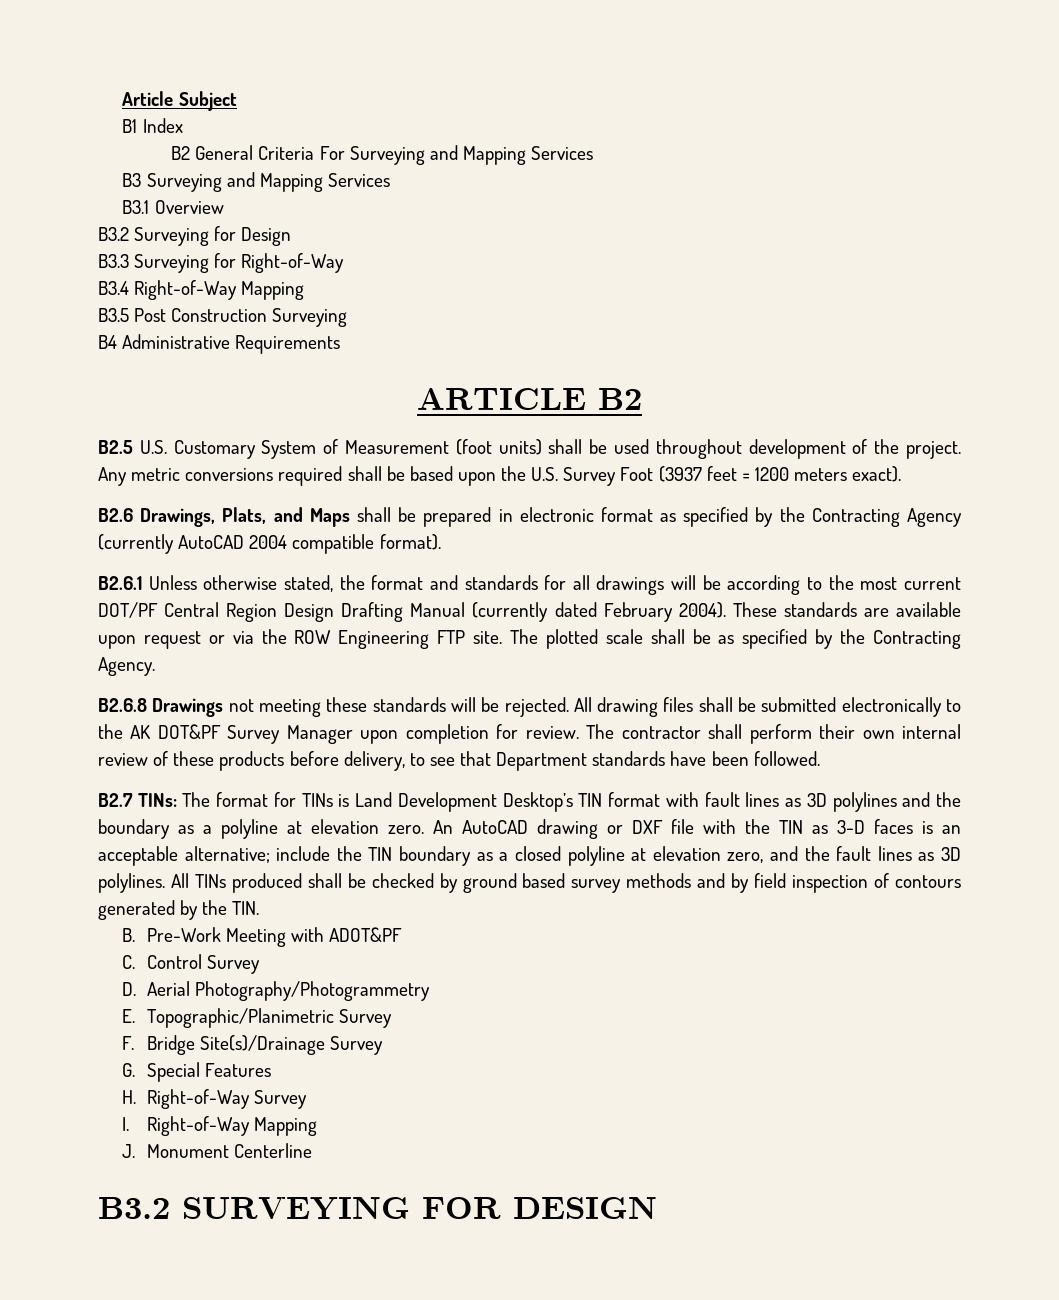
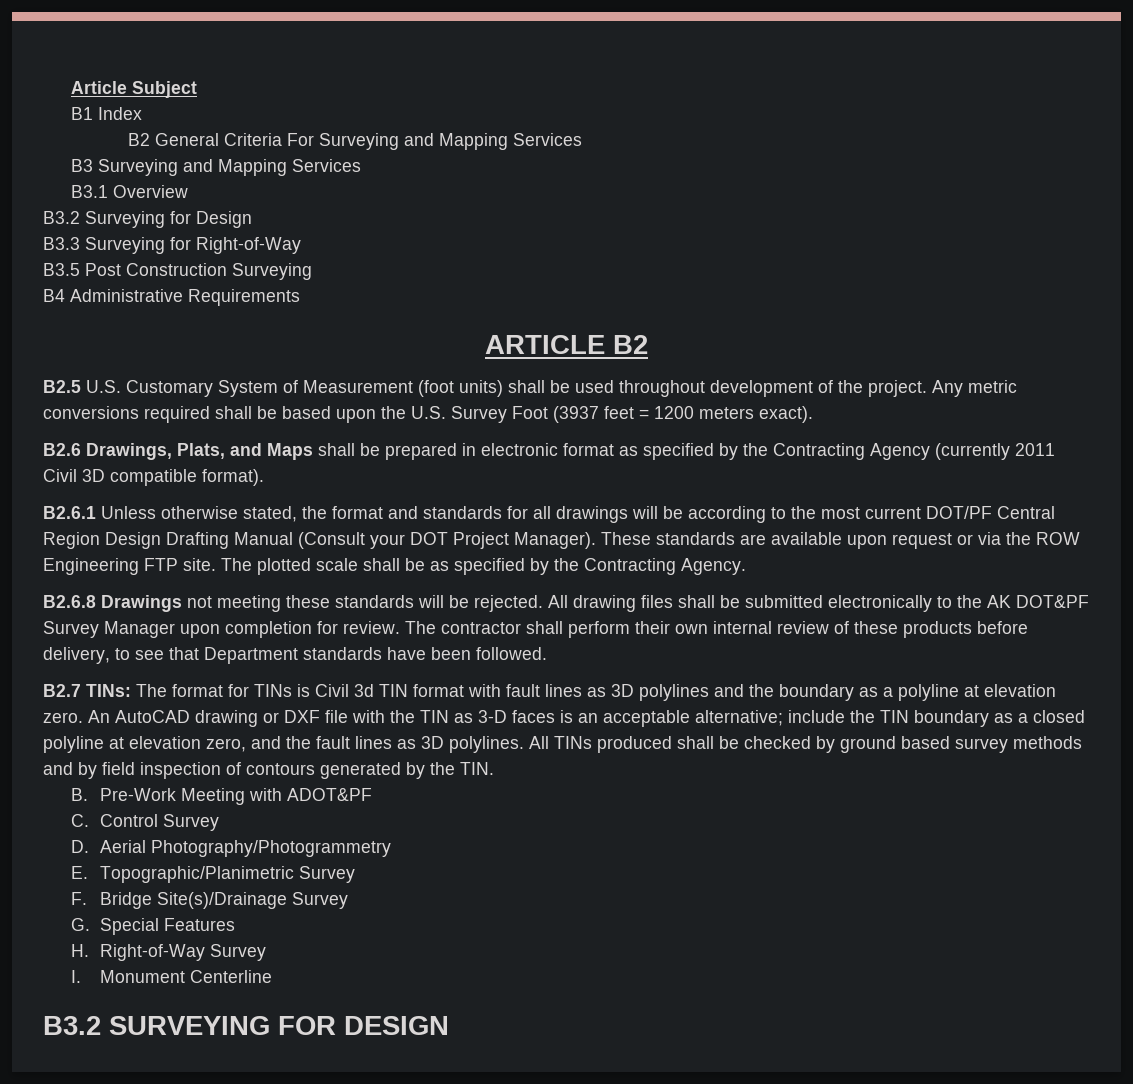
[98,280,305,300] // B3.4 Right-of-Way Mapping -> (301, 245) none
[178,535,288,549] AutoCAD 2004 -> [1015,443,1055,456] [43,469,105,482] 2011 Civil 3D
[472,602,726,622] (currently dated February 2004). -> [298,532,596,549] (Consult your DOT Project Manager).
[355,792,573,812] Land Development Desktop’s -> [315,684,374,697] Civil 3d
[146,1116,317,1136] [122,1144,136,1158] Right-of-Way Mapping // J. -> (82, 976) none

